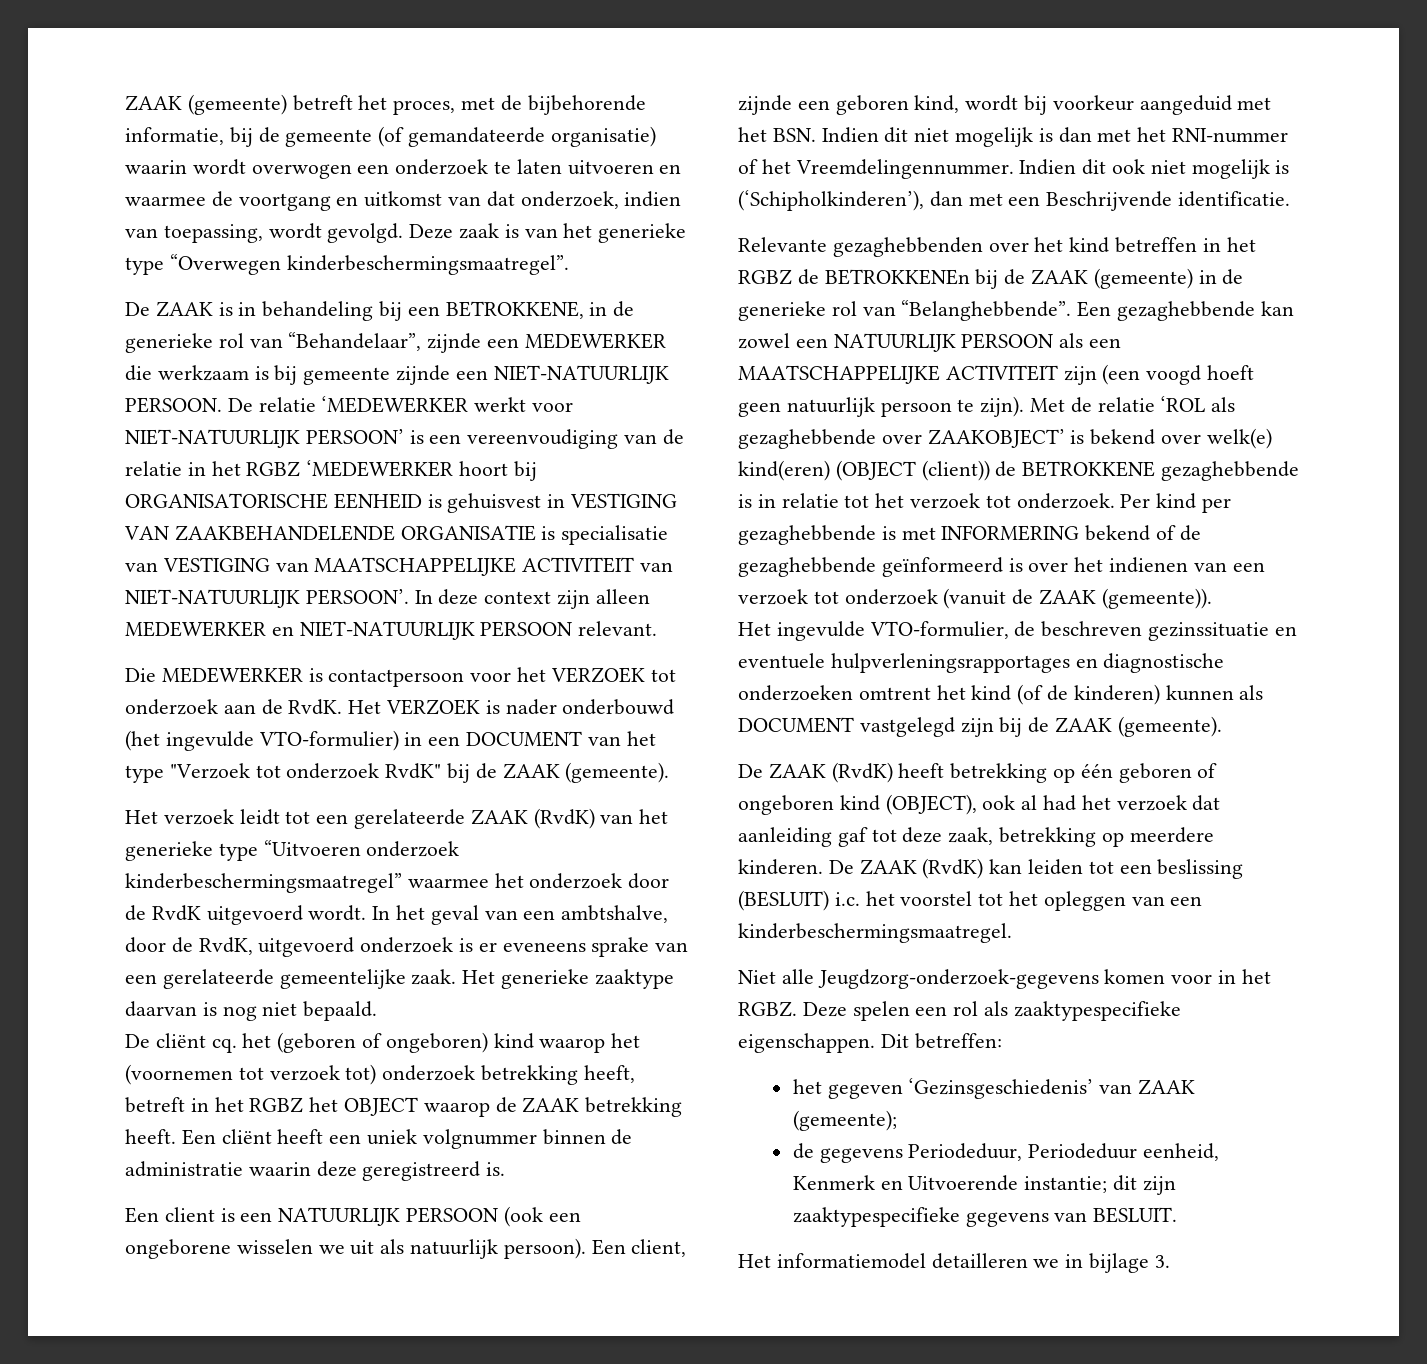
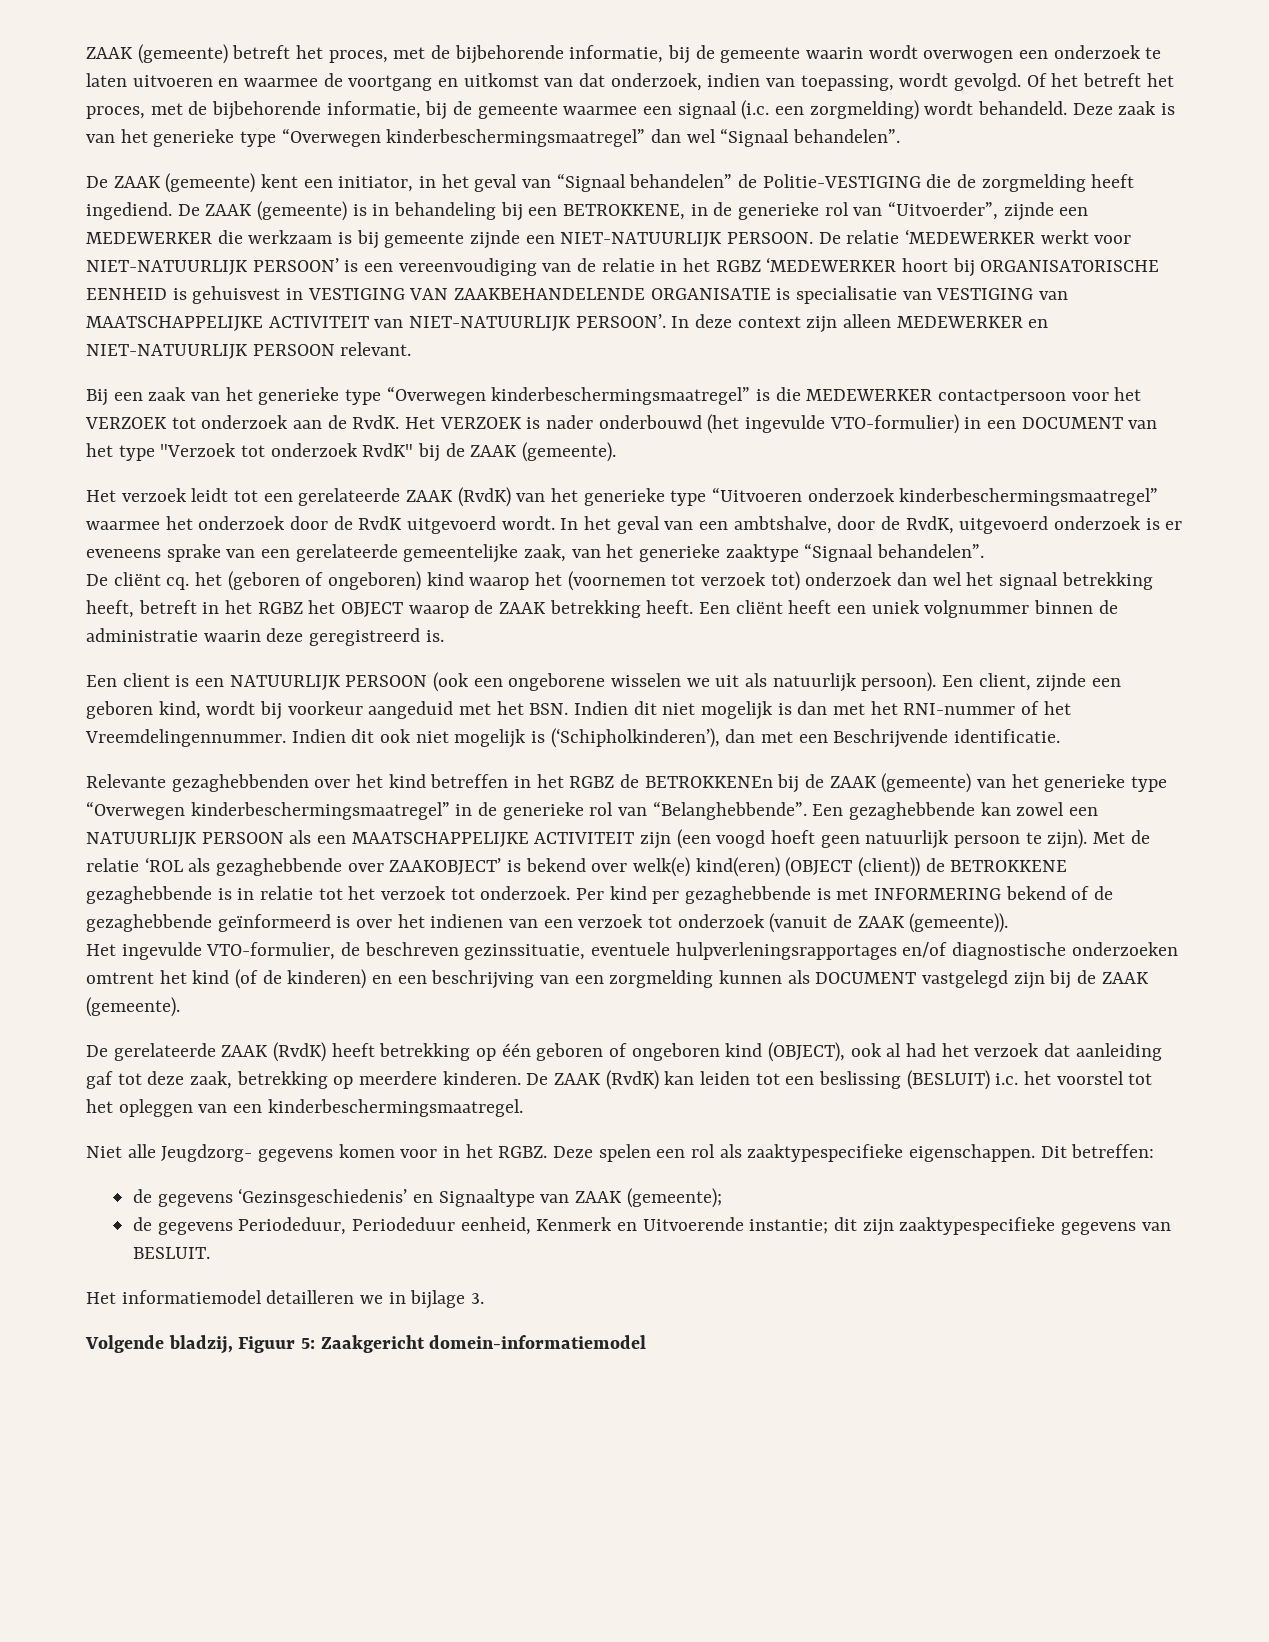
[378,126,656,147] (of gemandateerde organisatie) -> (801, 55) none
(404, 233) none -> [1026,73,1174,87] [86,100,1068,120] Of het betreft het proces, met de bijbehorende informatie, bij de gemeente waarmee een signaal (i.c. een zorgmelding) wordt behandeld.
[286,255,569,275] [125,301,213,317] kinderbeschermingsmaatregel”. // De ZAAK -> [386,128,901,147] [86,173,1135,193] [86,201,348,221] kinderbeschermingsmaatregel” dan wel “Signaal behandelen”. // De ZAAK (gemeente) kent een initiator, in het geval van “Signaal behandelen” de Politie-VESTIGING die de zorgmelding heeft ingediend. De ZAAK (gemeente)
[288,332,422,351] “Behandelaar”, -> [888,201,999,220] “Uitvoerder”,
[125,667,323,683] Die MEDEWERKER is -> [86,386,933,406] Bij een zaak van het generieke type “Overwegen kinderbeschermingsmaatregel” is die MEDEWERKER
[411,969,674,989] [125,1001,378,1021] zaak. Het generieke zaaktype daarvan is nog niet bepaald. -> [524,543,985,562] zaak, van het generieke zaaktype “Signaal behandelen”.
(476, 1073) none -> [897,572,1059,590] dan wel het signaal
(1193, 278) none -> [977,774,1168,792] [86,801,450,820] van het generieke type “Overwegen kinderbeschermingsmaatregel”
[1148,622,1297,641] gezinssituatie en -> [464,944,586,960] gezinssituatie,
[1075,658,1098,668] en -> [902,942,948,958] en/of
(1160, 694) none -> [372,970,714,989] en een beschrijving van een zorgmelding
(763, 771) none -> [113,1043,216,1061] gerelateerde
[817,969,1099,989] Jeugdzorg-onderzoek-gegevens -> [161,1144,334,1162] Jeugdzorg- gegevens
[792,1078,1094,1099] het gegeven ‘Gezinsgeschiedenis’ -> [132,1188,535,1207] de gegevens ‘Gezinsgeschiedenis’ en Signaaltype
(1170, 1261) none -> [85,1335,647,1354] // Volgende bladzij, Figuur 5: Zaakgericht domein-informatiemodel

